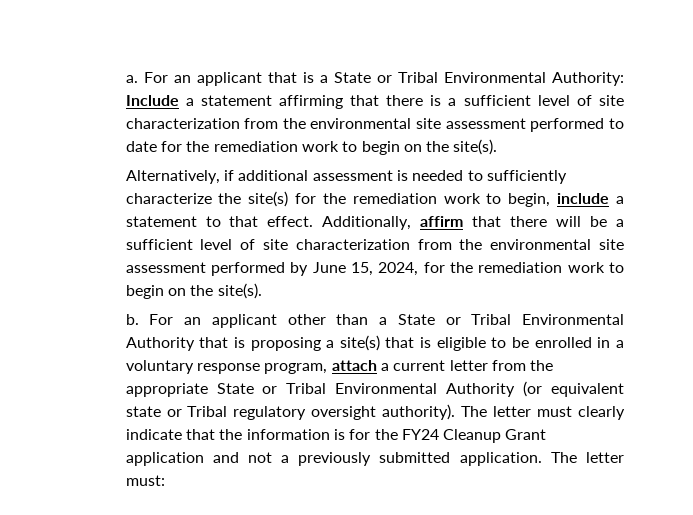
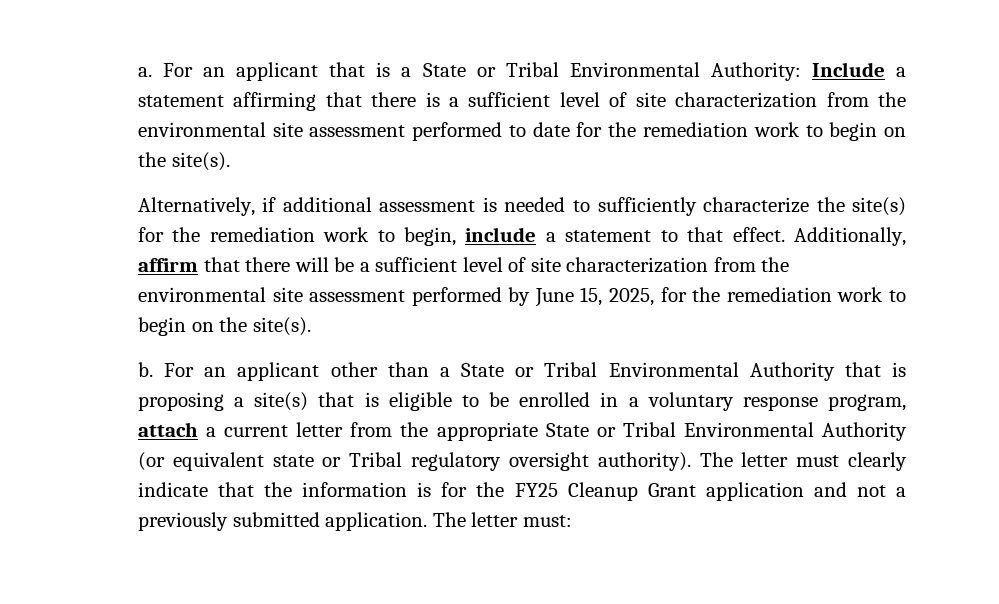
[378,262,419,276] 2024, -> [609,288,655,306] 2025,
[401,429,439,440] FY24 -> [514,483,558,497] FY25

